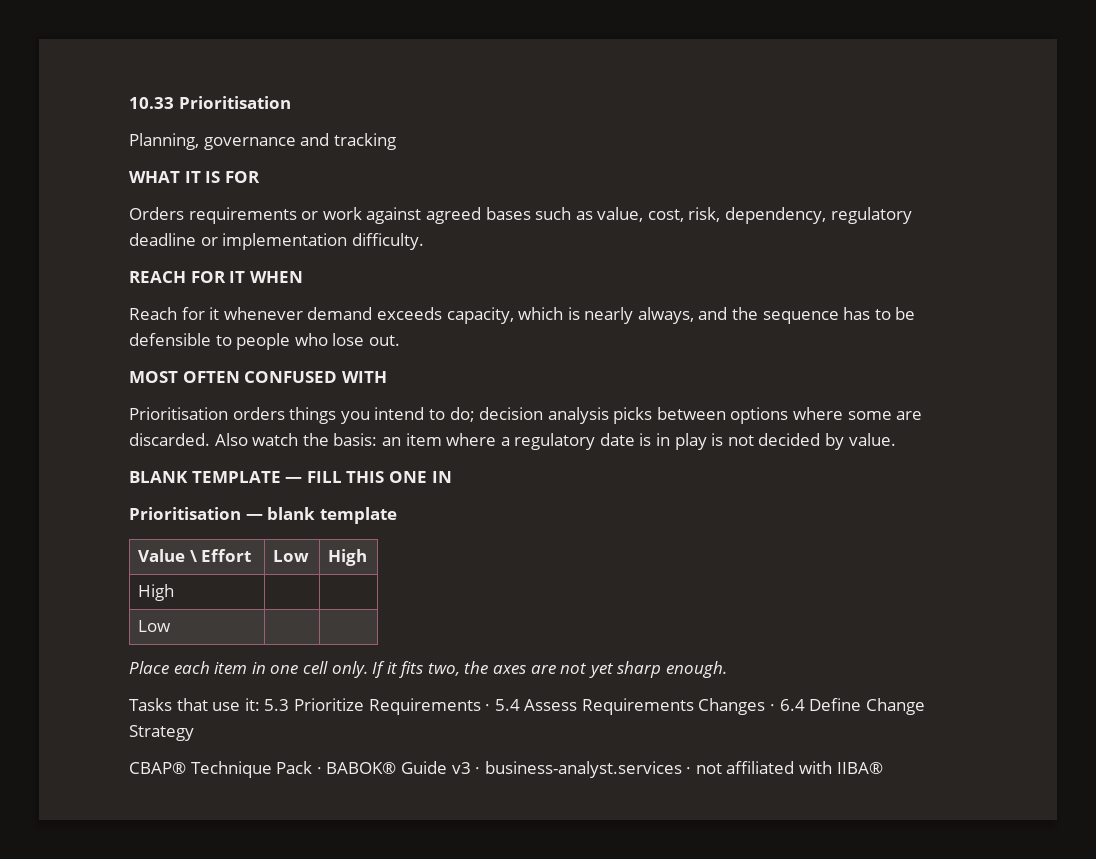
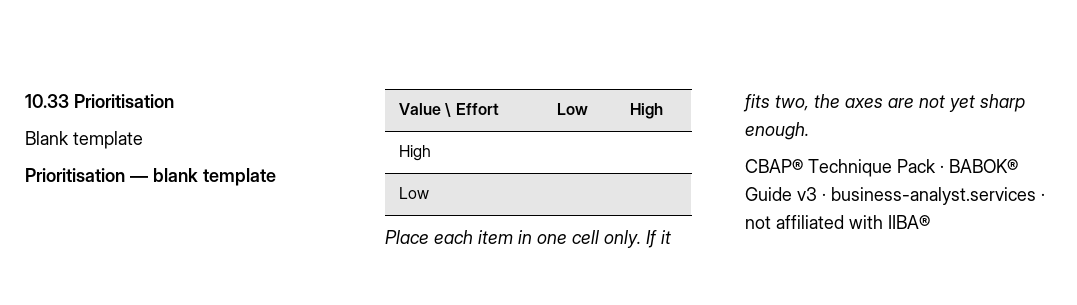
[129,133,396,150] [129,171,260,183] [129,207,912,224] [129,233,424,250] [129,271,303,283] [129,307,916,324] [129,333,400,350] [129,371,387,383] [129,407,923,424] [129,433,896,450] [129,471,452,483] Planning, governance and tracking // WHAT IT IS FOR // Orders requirements or work against agreed bases such as value, cost, risk, dependency, regulatory deadline or implementation difficulty. // REACH FOR IT WHEN // Reach for it whenever demand exceeds capacity, which is nearly always, and the sequence has to be defensible to people who lose out. // MOST OFTEN CONFUSED WITH // Prioritisation orders things you intend to do; decision analysis picks between options where some are discarded. Also watch the basis: an item where a regulatory date is in play is not decided by value. // BLANK TEMPLATE — FILL THIS ONE IN -> [25,131,143,149] Blank template
[129,698,925,715] [129,725,194,741] // Tasks that use it: 5.3 Prioritize Requirements · 5.4 Assess Requirements Changes · 6.4 Define Change Strategy -> (809, 131) none

